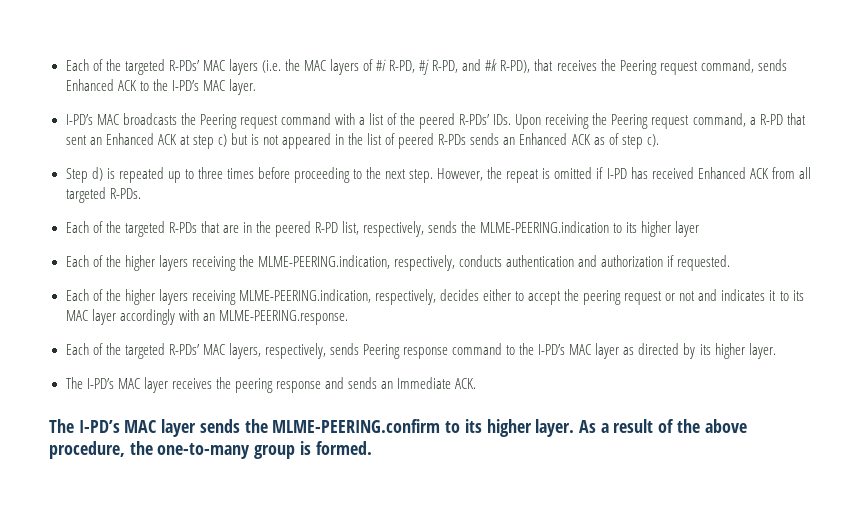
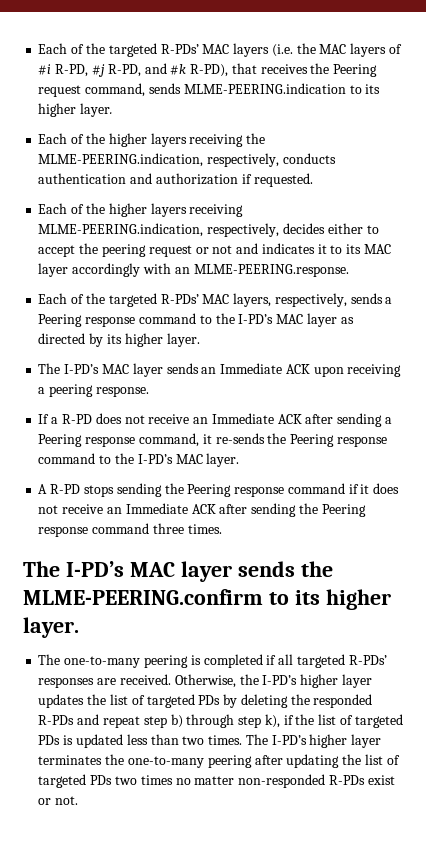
[65,79,256,95] [65,113,806,129] [65,133,659,149] [65,167,811,183] [65,187,141,203] [65,221,477,237] Enhanced ACK to the I-PD’s MAC layer. // I-PD’s MAC broadcasts the Peering request command with a list of the peered R-PDs’ IDs. Upon receiving the Peering request command, a R-PD that sent an Enhanced ACK at step c) but is not appeared in the list of peered R-PDs sends an Enhanced ACK as of step c). // Step d) is repeated up to three times before proceeding to the next step. However, the repeat is omitted if I-PD has received Enhanced ACK from all targeted R-PDs. // Each of the targeted R-PDs that are in the peered R-PD list, respectively, sends the -> (181, 88) none
[675,221,700,237] layer -> [80,103,114,117] layer.
(359, 349) none -> [385,297,393,304] a
[171,377,477,393] receives the peering response and sends an Immediate ACK. -> [166,363,402,377] [38,384,149,397] [38,413,392,427] [38,433,387,447] [38,453,240,467] [38,483,400,497] [38,503,366,517] [38,523,222,537] sends an Immediate ACK upon receiving a peering response. // If a R-PD does not receive an Immediate ACK after sending a Peering response command, it re-sends the Peering response command to the I-PD’s MAC layer. // A R-PD stops sending the Peering response command if it does not receive an Immediate ACK after sending the Peering response command three times.
[578,419,747,433] [49,441,372,459] As a result of the above procedure, the one-to-many group is formed. -> [38,654,387,668] [38,674,372,688] [38,694,373,708] [38,714,403,728] [38,734,382,748] [38,754,400,768] [38,774,395,788] [38,796,79,805] // The one-to-many peering is completed if all targeted R-PDs’ responses are received. Otherwise, the I-PD’s higher layer updates the list of targeted PDs by deleting the responded R-PDs and repeat step b) through step k), if the list of targeted PDs is updated less than two times. The I-PD’s higher layer terminates the one-to-many peering after updating the list of targeted PDs two times no matter non-responded R-PDs exist or not.

